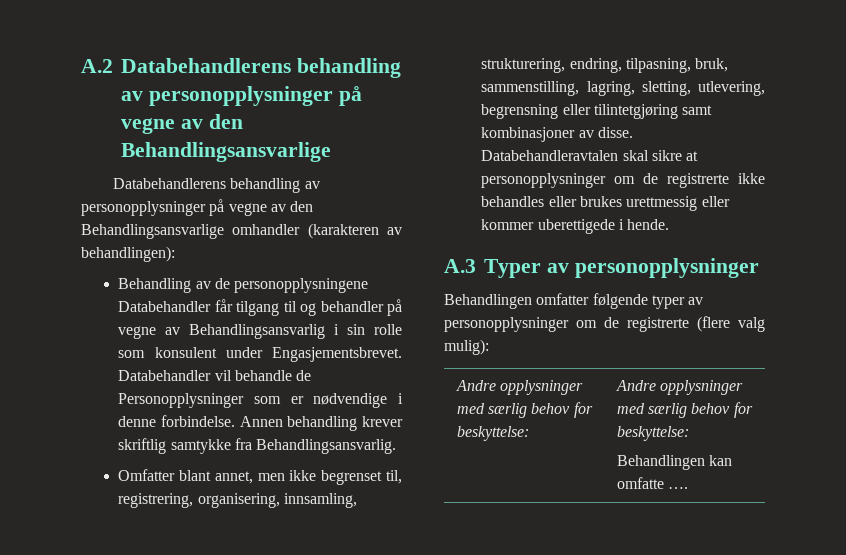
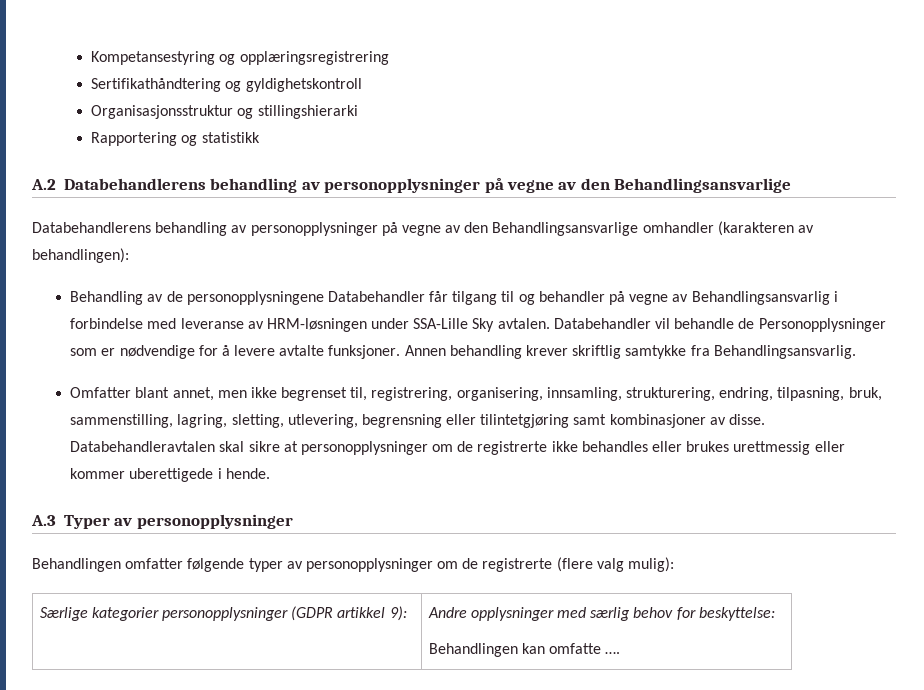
(81, 66) none -> [91,51,389,65] [91,78,362,92] [91,105,358,119] [91,132,260,146] Kompetansestyring og opplæringsregistrering // Sertifikathåndtering og gyldighetskontroll // Organisasjonsstruktur og stillingshierarki // Rapportering og statistikk //
[347,324,402,335] [118,347,402,362] sin rolle som konsulent under Engasjementsbrevet. -> [70,318,550,332] forbindelse med leveranse av HRM-løsningen under SSA-Lille Sky avtalen.
[398,393,404,404] [118,415,235,427] i denne forbindelse. -> [198,345,401,359] for å levere avtalte funksjoner.
[455,380,583,395] [456,402,593,418] [456,426,529,441] Andre opplysninger med særlig behov for beskyttelse: -> [39,606,407,621] Særlige kategorier personopplysninger (GDPR artikkel 9):

